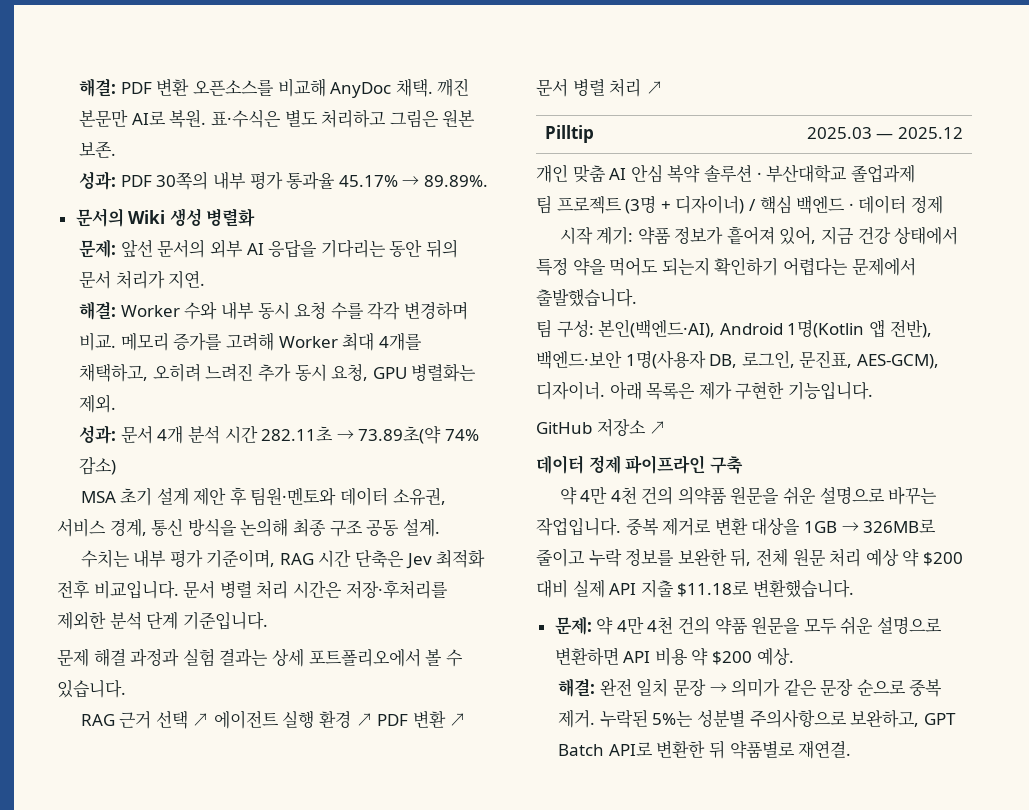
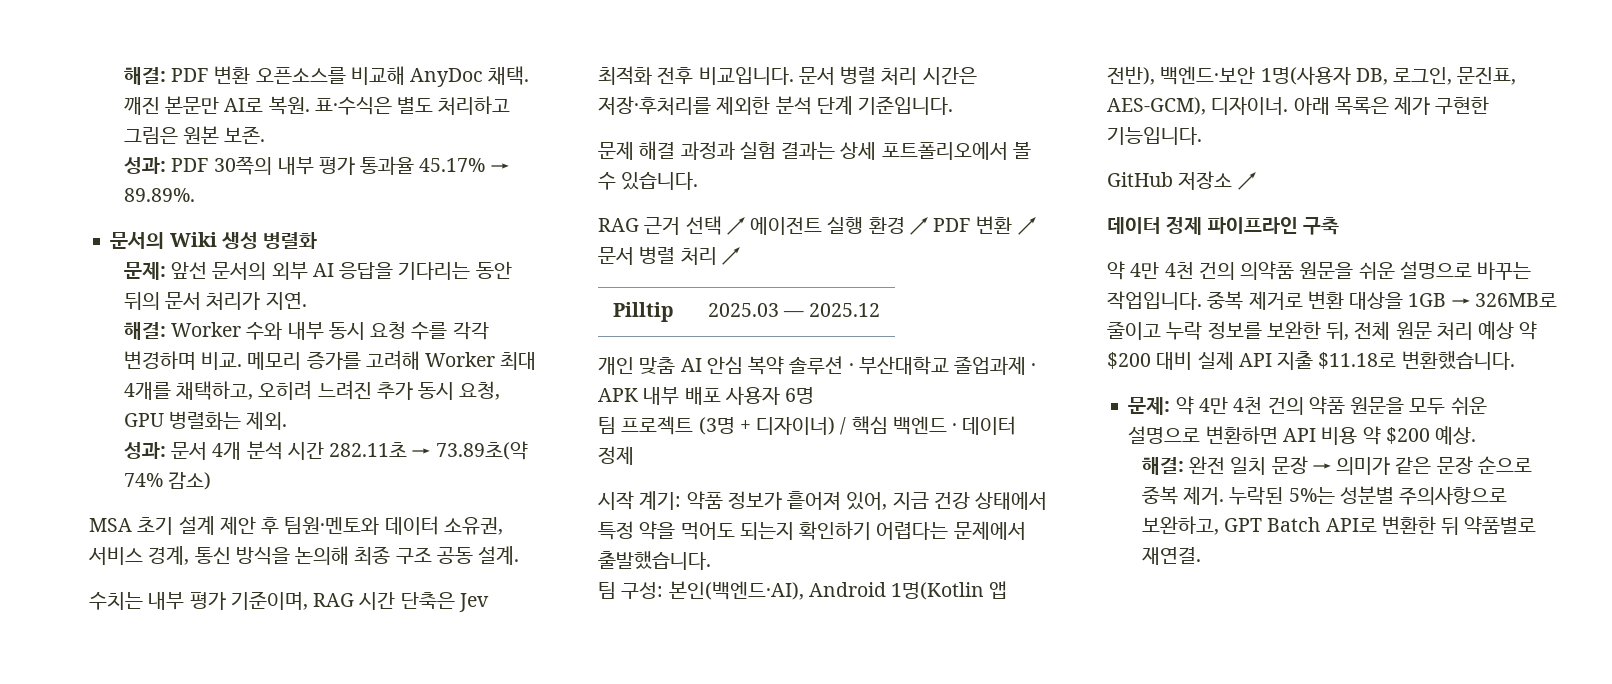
(915, 173) none -> [1031,363,1037,372] [598,386,815,405] · APK 내부 배포 사용자 6명

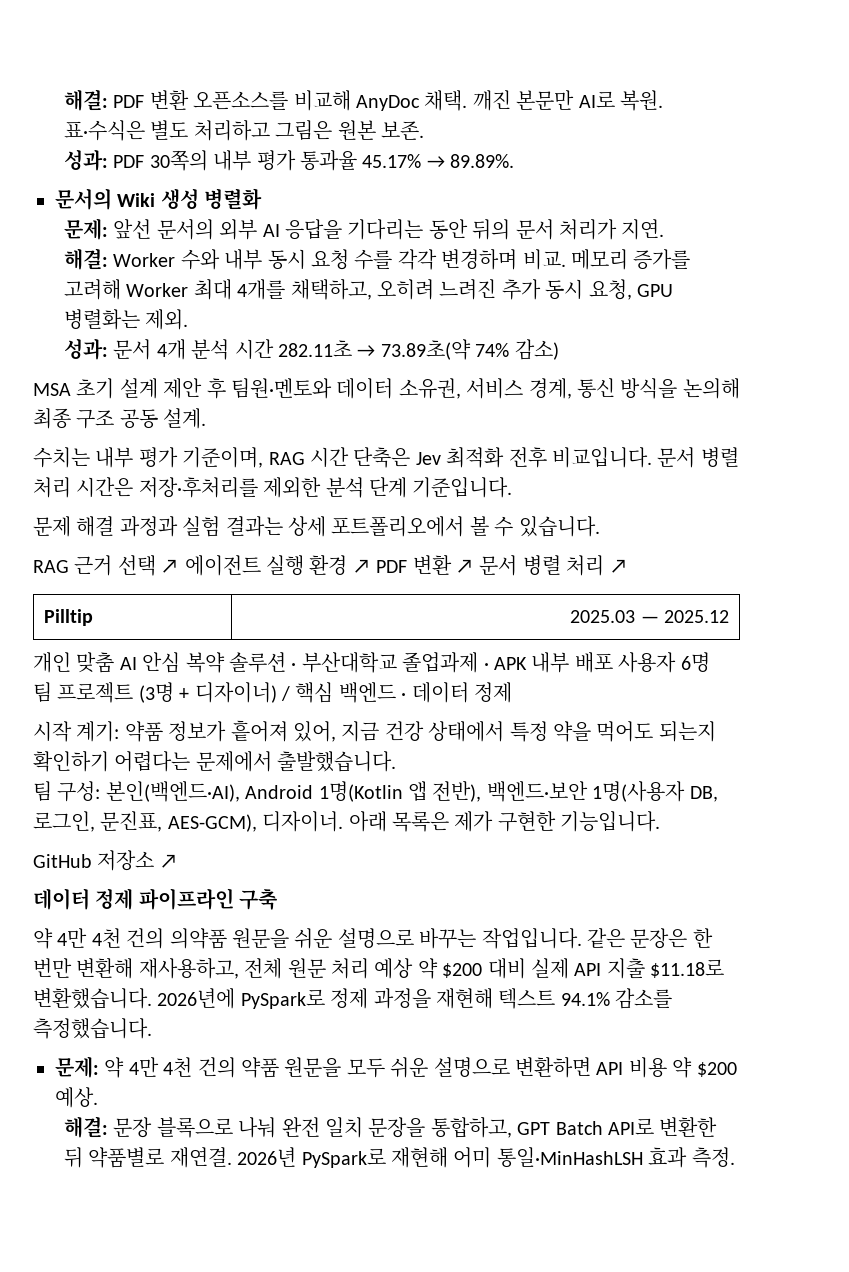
[1207,291,1557,310] [1107,321,1350,340] 중복 제거로 변환 대상을 1GB → 326MB로 줄이고 누락 정보를 보완한 뒤, -> [586,928,713,949] [33,958,239,979] 같은 문장은 한 번만 변환해 재사용하고,
(1515, 360) none -> [157,988,673,1009] [33,1018,152,1039] 2026년에 PySpark로 정제 과정을 재현해 텍스트 94.1% 감소를 측정했습니다.
[1189,456,1532,475] [1141,486,1508,505] [1141,516,1219,535] 완전 일치 문장 → 의미가 같은 문장 순으로 중복 제거. 누락된 5%는 성분별 주의사항으로 보완하고, -> [113,1117,512,1138] 문장 블록으로 나눠 완전 일치 문장을 통합하고,
(1201, 556) none -> [237,1147,735,1168] 2026년 PySpark로 재현해 어미 통일·MinHashLSH 효과 측정.

